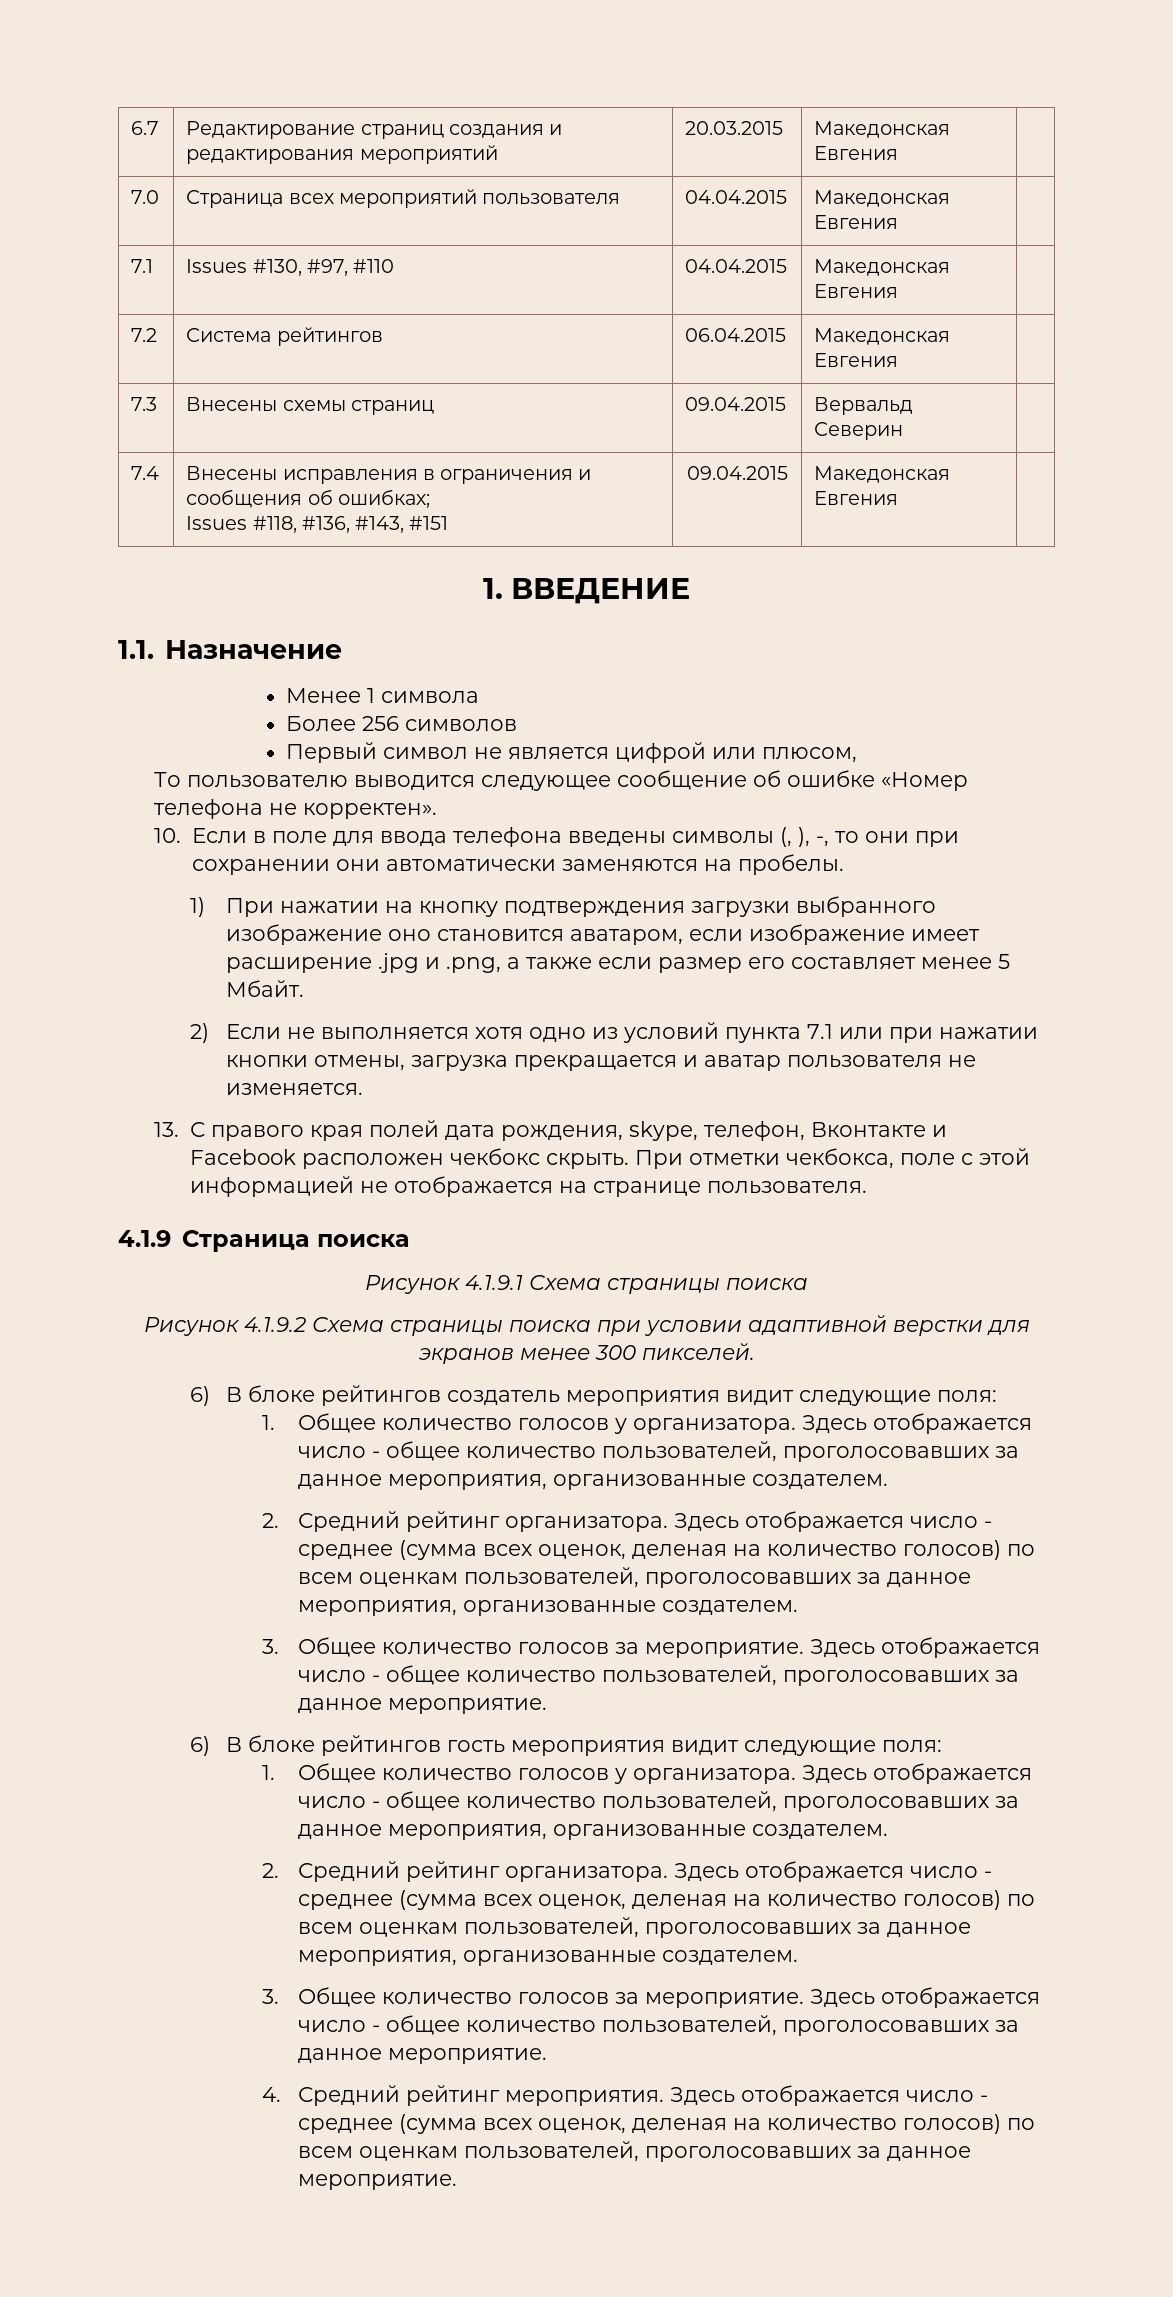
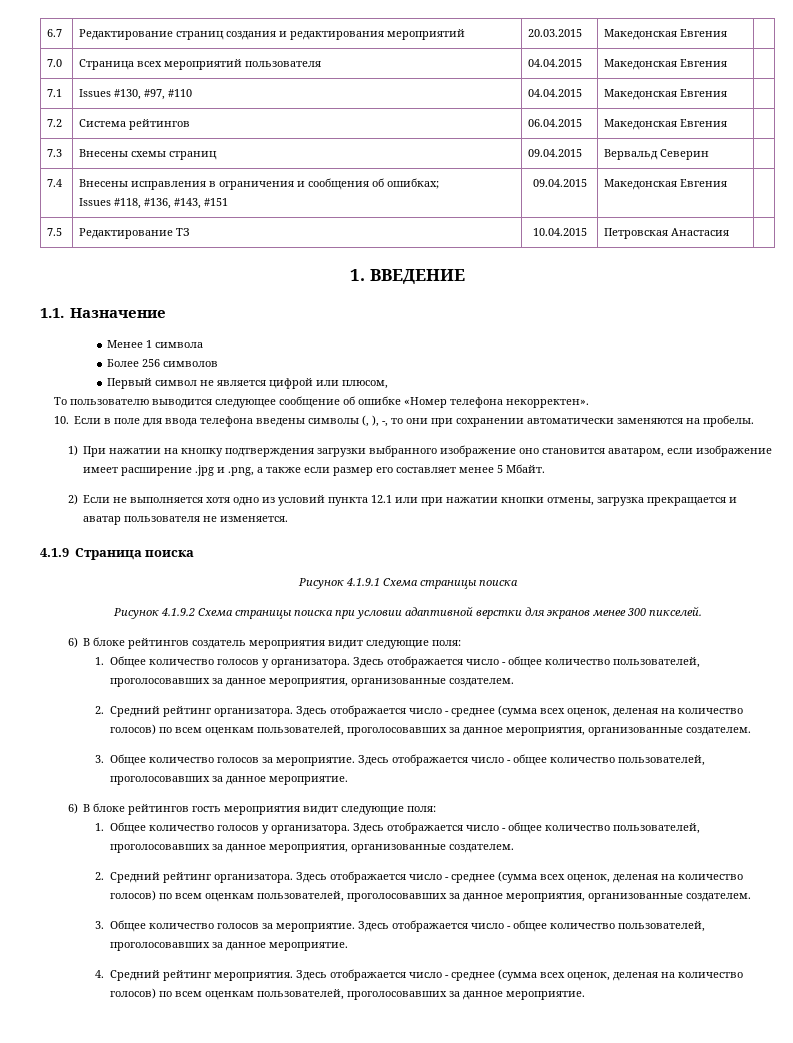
(899, 498) none -> [46,228,62,236] [78,228,190,239] [532,228,587,236] [603,228,729,239] // 7.5 | Редактирование ТЗ | 10.04.2015 | Петровская Анастасия |
[269,803,438,819] не корректен». -> [505,399,589,408] некорректен».
[335,859,380,871] они -> (525, 422) none
[807,1024,834,1039] 7.1 -> [371,495,393,503] 12.1
[154,1120,948,1141] [190,1148,1031,1169] [190,1176,868,1197] // 13. С правого края полей дата рождения, skype, телефон, Вконтакте и Facebook расположен чекбокс скрыть. При отметки чекбокса, поле с этой информацией не отображается на странице пользователя. -> (289, 519) none

